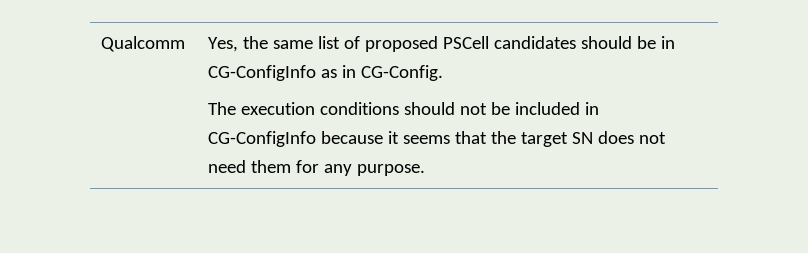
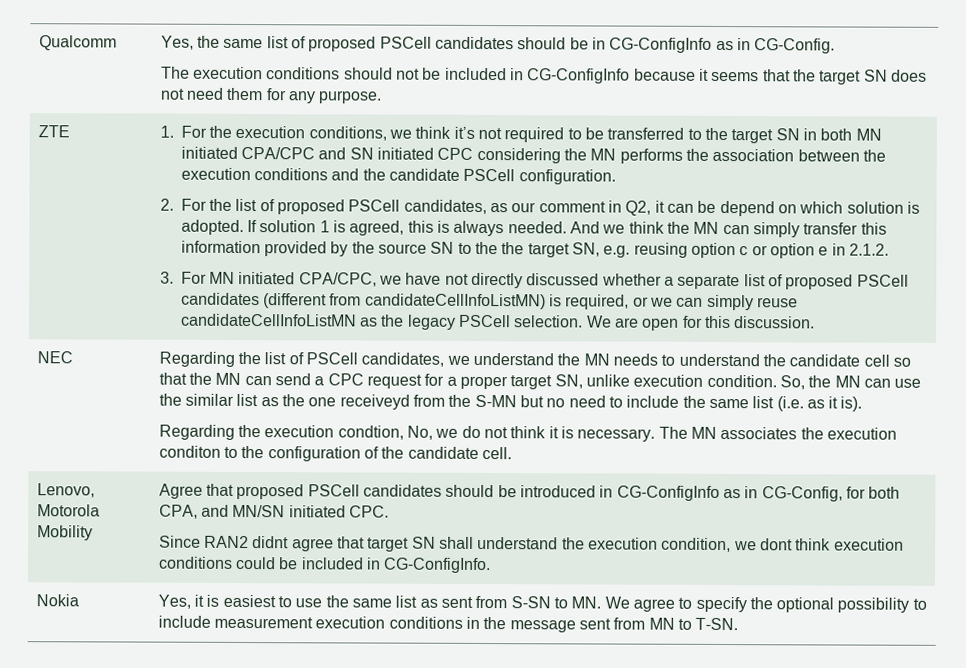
(426, 170) none -> [37,125,70,138] [159,125,882,144] [180,146,886,164] [180,167,616,185] [159,198,920,217] [180,219,887,238] [180,240,889,259] [159,271,909,290] [180,292,798,311] [180,313,816,331] [36,351,73,364] [158,351,911,367] [158,372,922,390] [158,393,863,412] [158,424,897,442] [158,445,512,462] [36,483,95,498] [36,504,100,517] [36,525,93,541] [158,483,901,502] [158,504,390,519] [158,535,904,553] [158,556,492,574] [35,594,79,607] [157,594,927,613] [157,615,739,633] // ZTE | 1. For the execution conditions, we think it’s not required to be transferred to the target SN in both MN initiated CPA/CPC and SN initiated CPC considering the MN performs the association between the execution conditions and the candidate PSCell configuration. // 2. For the list of proposed PSCell candidates, as our comment in Q2, it can be depend on which solution is adopted. If solution 1 is agreed, this is always needed. And we think the MN can simply transfer this information provided by the source SN to the the target SN, e.g. reusing option c or option e in 2.1.2. // 3. For MN initiated CPA/CPC, we have not directly discussed whether a separate list of proposed PSCell candidates (different from candidateCellInfoListMN) is required, or we can simply reuse candidateCellInfoListMN as the legacy PSCell selection. We are open for this discussion. // NEC | Regarding the list of PSCell candidates, we understand the MN needs to understand the candidate cell so that the MN can send a CPC request for a proper target SN, unlike execution condition. So, the MN can use the similar list as the one receiveyd from the S-MN but no need to include the same list (i.e. as it is). // Regarding the execution condtion, No, we do not think it is necessary. The MN associates the execution conditon to the configuration of the candidate cell. // Lenovo, Motorola Mobility | Agree that proposed PSCell candidates should be introduced in CG-ConfigInfo as in CG-Config, for both CPA, and MN/SN initiated CPC. // Since RAN2 didnt agree that target SN shall understand the execution condition, we dont think execution conditions could be included in CG-ConfigInfo. // Nokia | Yes, it is easiest to use the same list as sent from S-SN to MN. We agree to specify the optional possibility to include measurement execution conditions in the message sent from MN to T-SN.

